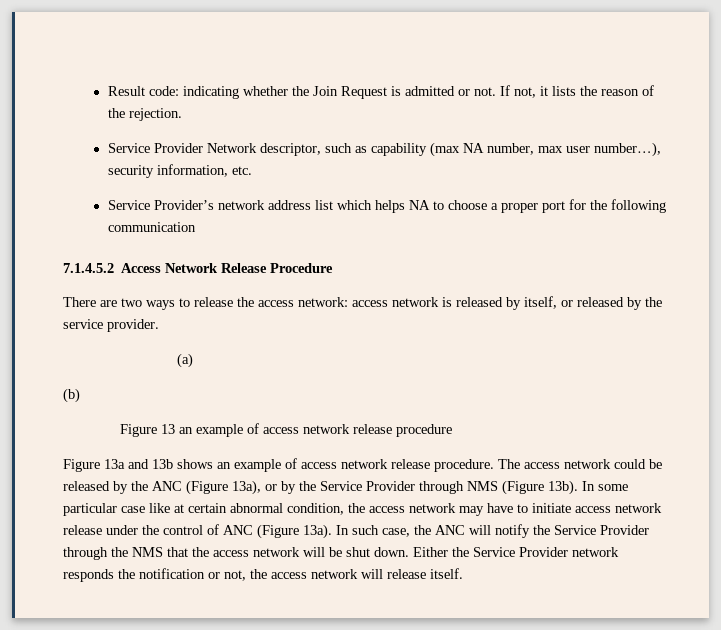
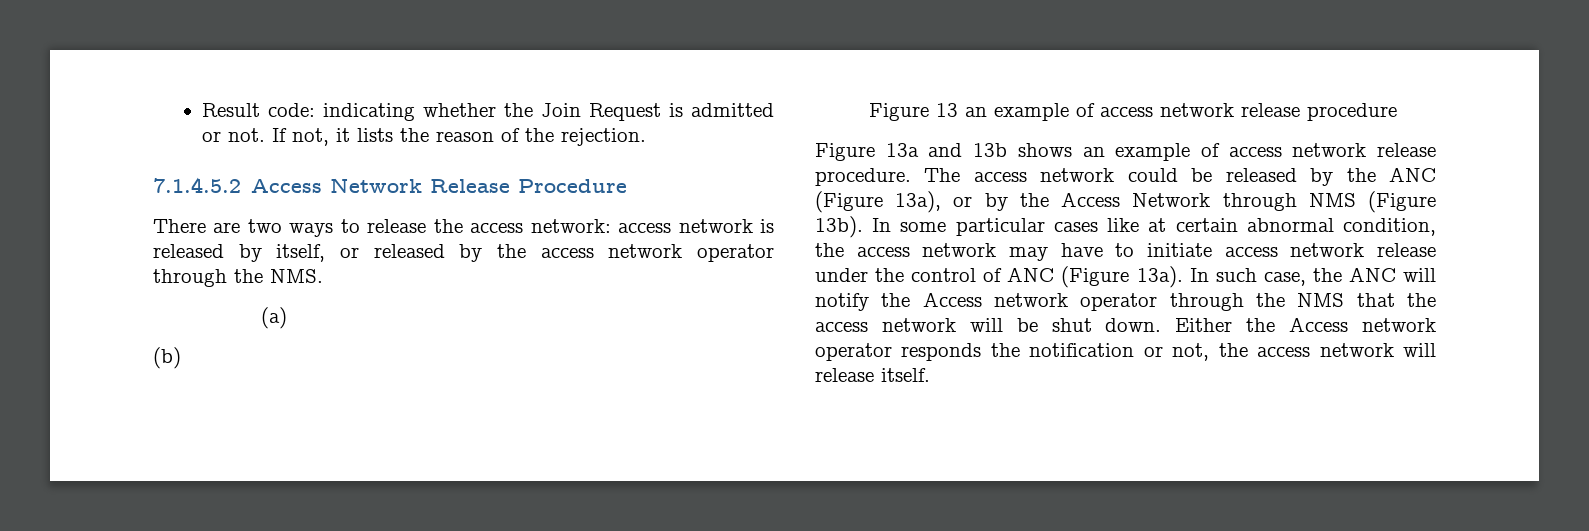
[107,142,661,157] [107,164,252,178] [107,199,666,213] [107,222,196,232] // Service Provider Network descriptor, such as capability (max NA number, max user number…), security information, etc. // Service Provider’s network address list which helps NA to choose a proper port for the following communication -> (647, 137) none
[63,319,159,332] service provider. -> [540,244,774,262] [153,269,323,287] access network operator through the NMS.
[320,481,415,491] Service Provider -> [1061,192,1211,207] Access Network
[121,506,145,513] case -> [1053,222,1098,232] cases
[554,525,649,535] Service Provider -> [922,292,1158,311] Access network operator
[473,547,619,557] Service Provider network -> [1289,317,1436,332] [815,343,892,361] Access network operator

